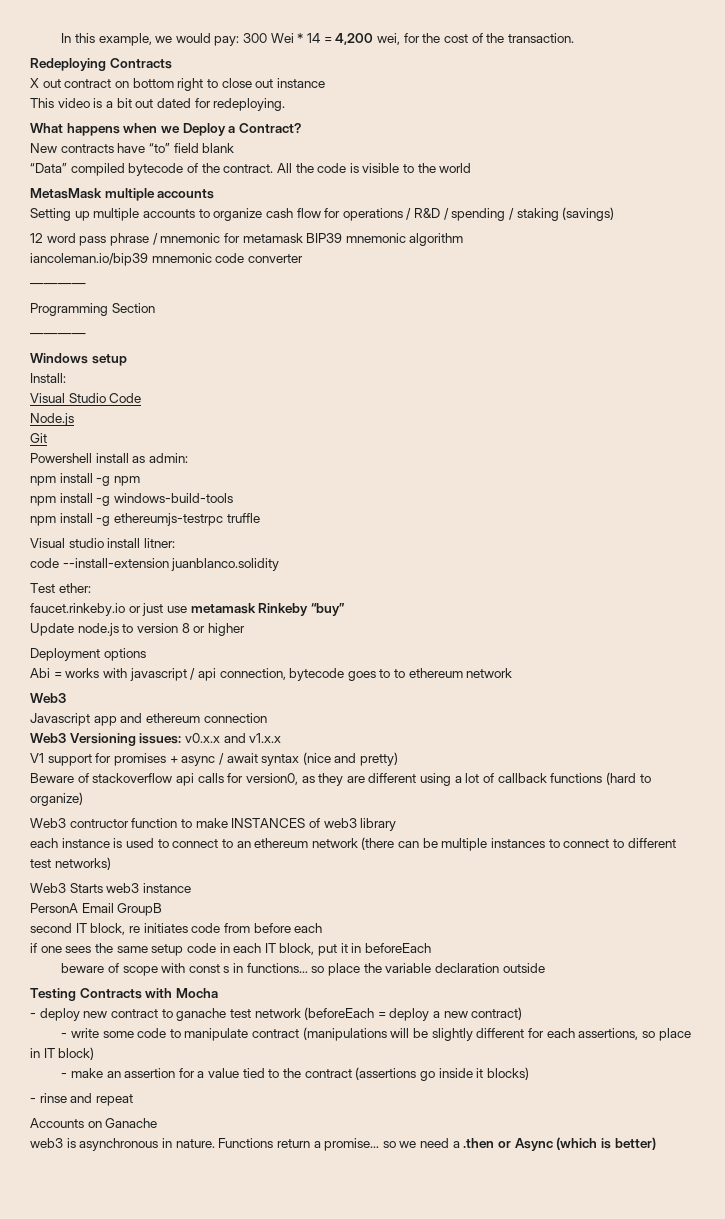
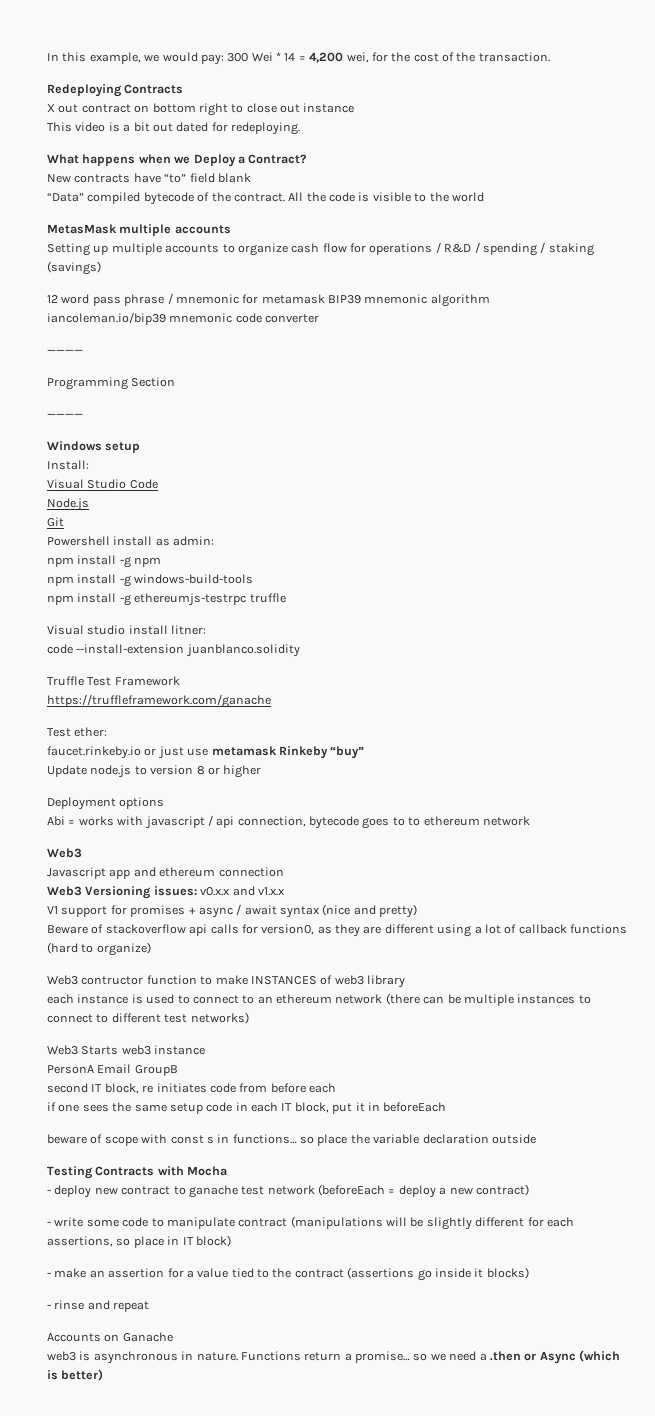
(280, 564) none -> [47,676,180,686] [47,694,271,708] // Truffle Test Framework // https://truffleframework.com/ganache

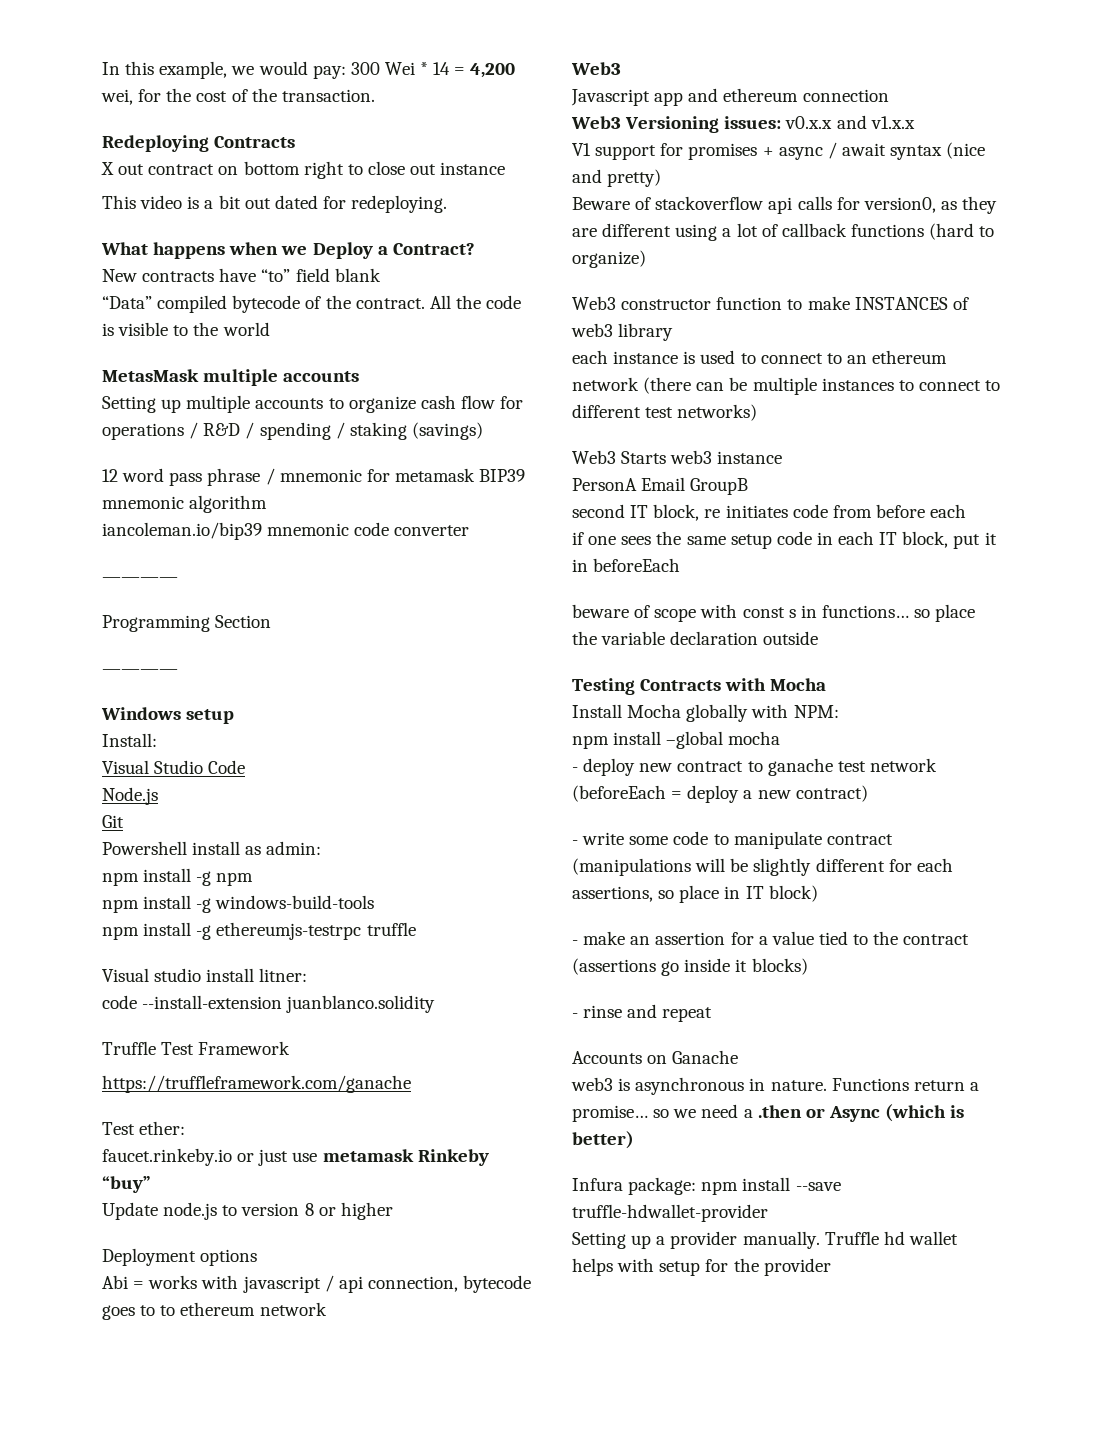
[81,976,144,985] contructor -> [621,299,712,310] constructor
(228, 1171) none -> [572,704,839,722] [572,731,781,749] // Install Mocha globally with NPM: // npm install –global mocha
(104, 1375) none -> [572,1177,841,1195] [572,1204,768,1222] [572,1231,958,1249] [572,1258,831,1276] // Infura package: npm install --save truffle-hdwallet-provider // Setting up a provider manually. Truffle hd wallet helps with setup for the provider

